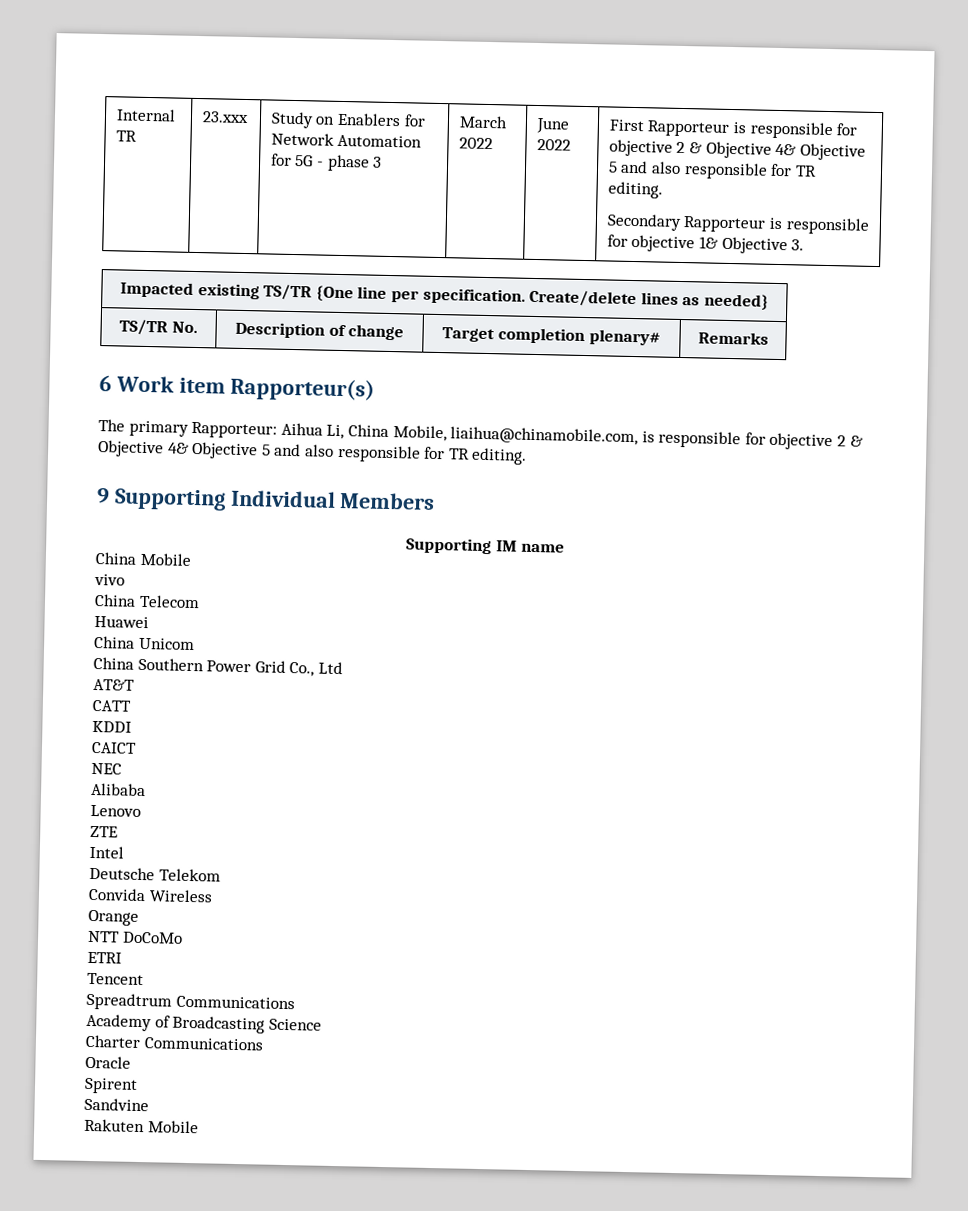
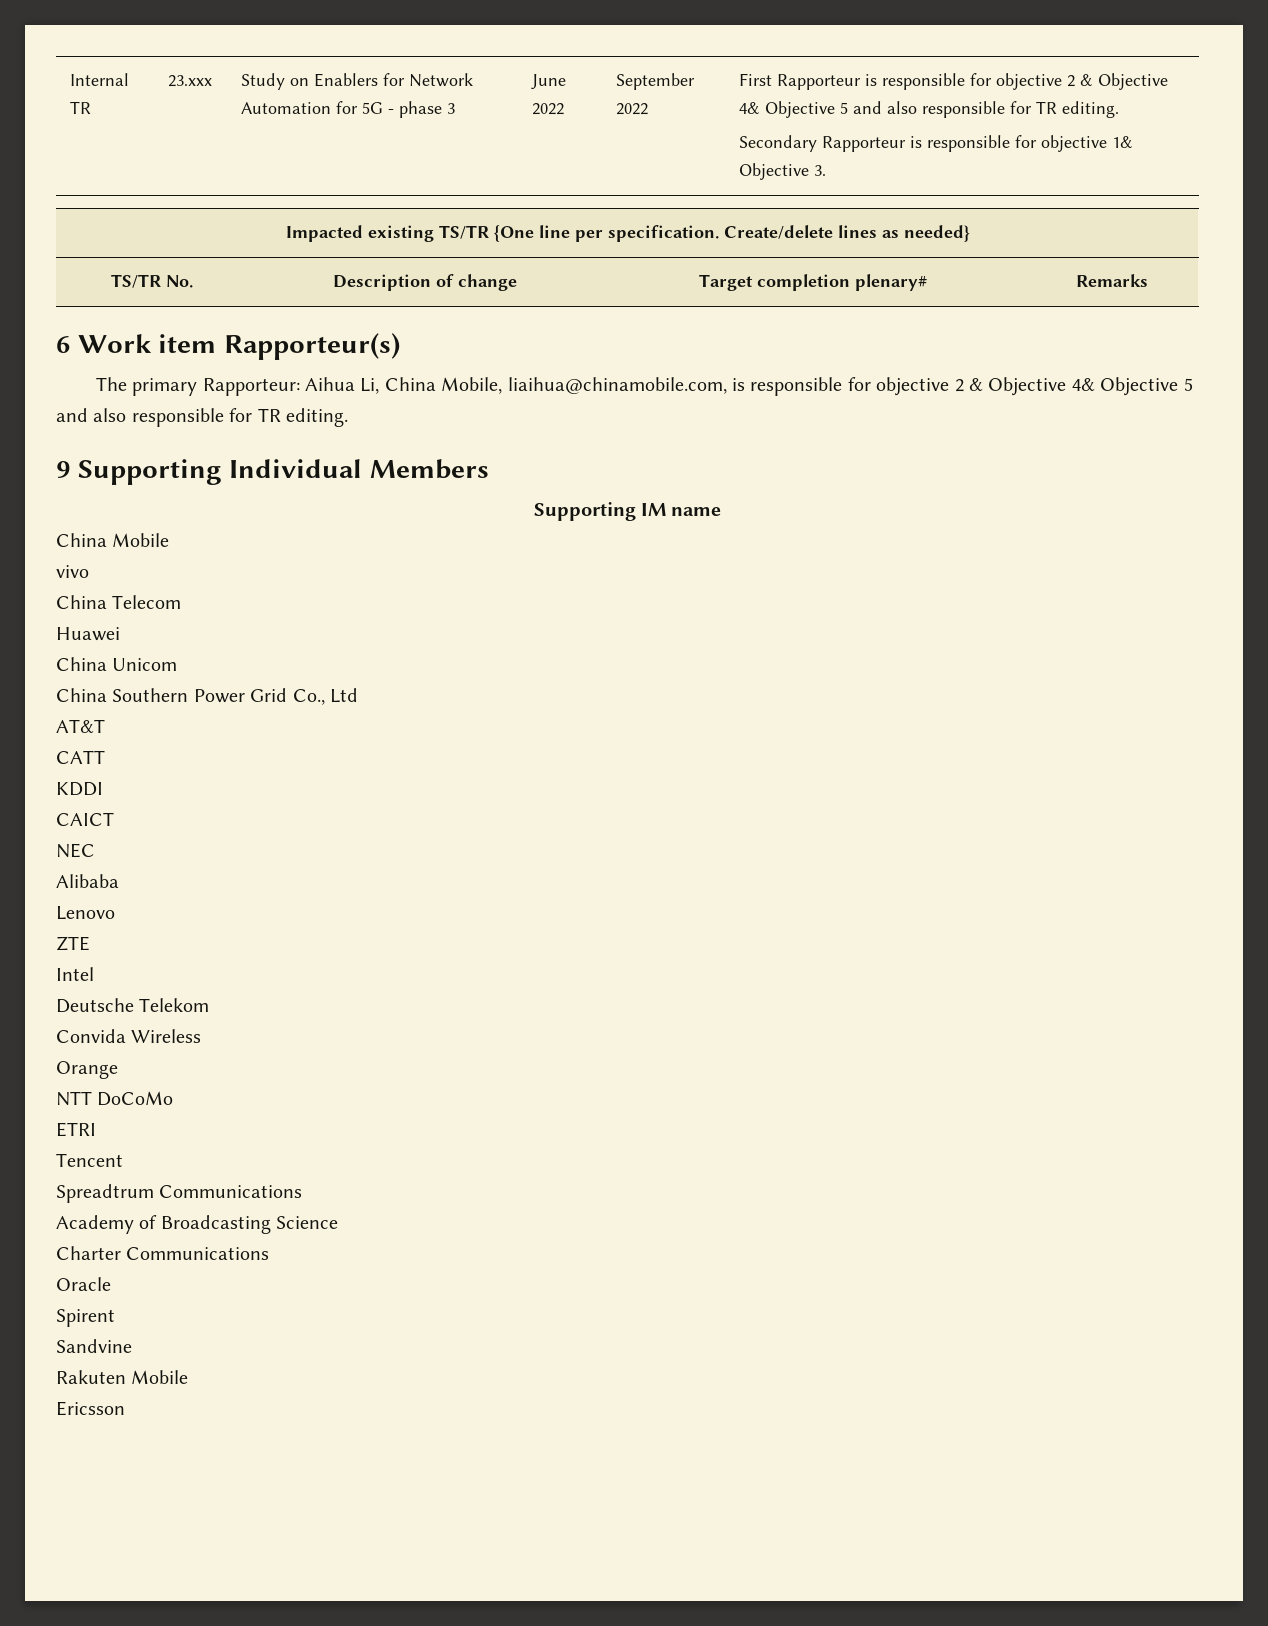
[458,115,508,129] [458,137,493,150] [535,117,570,134] March 2022 | June -> [530,74,566,90] [531,103,564,115] [615,73,695,90] June 2022 | September
(199, 1127) none -> [56,1401,125,1416] // Ericsson

